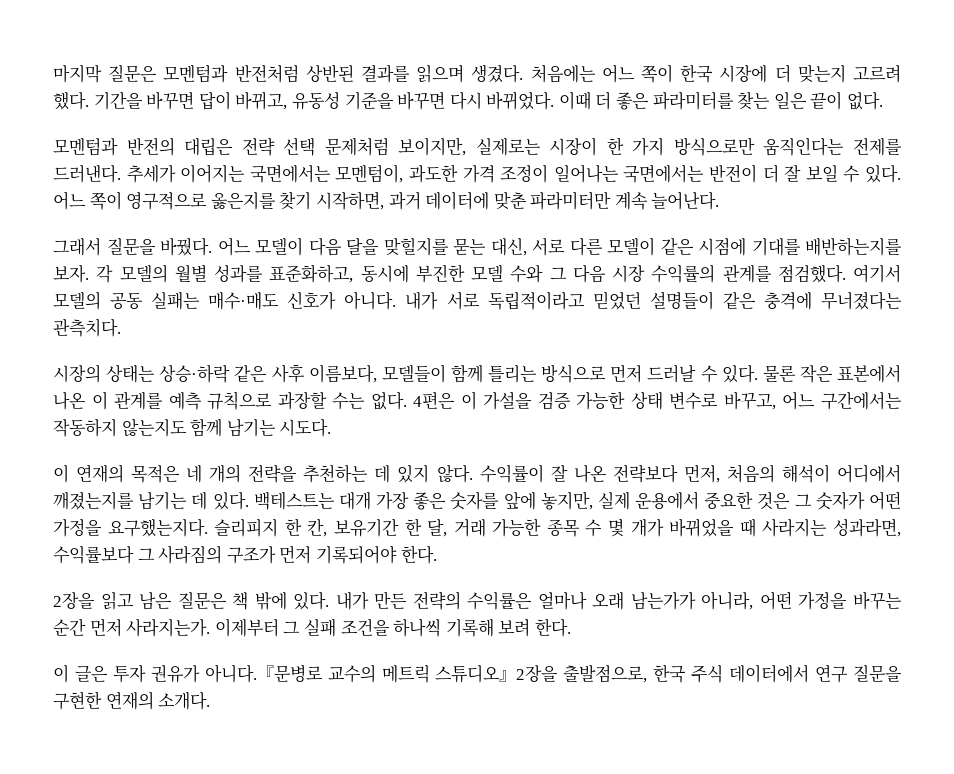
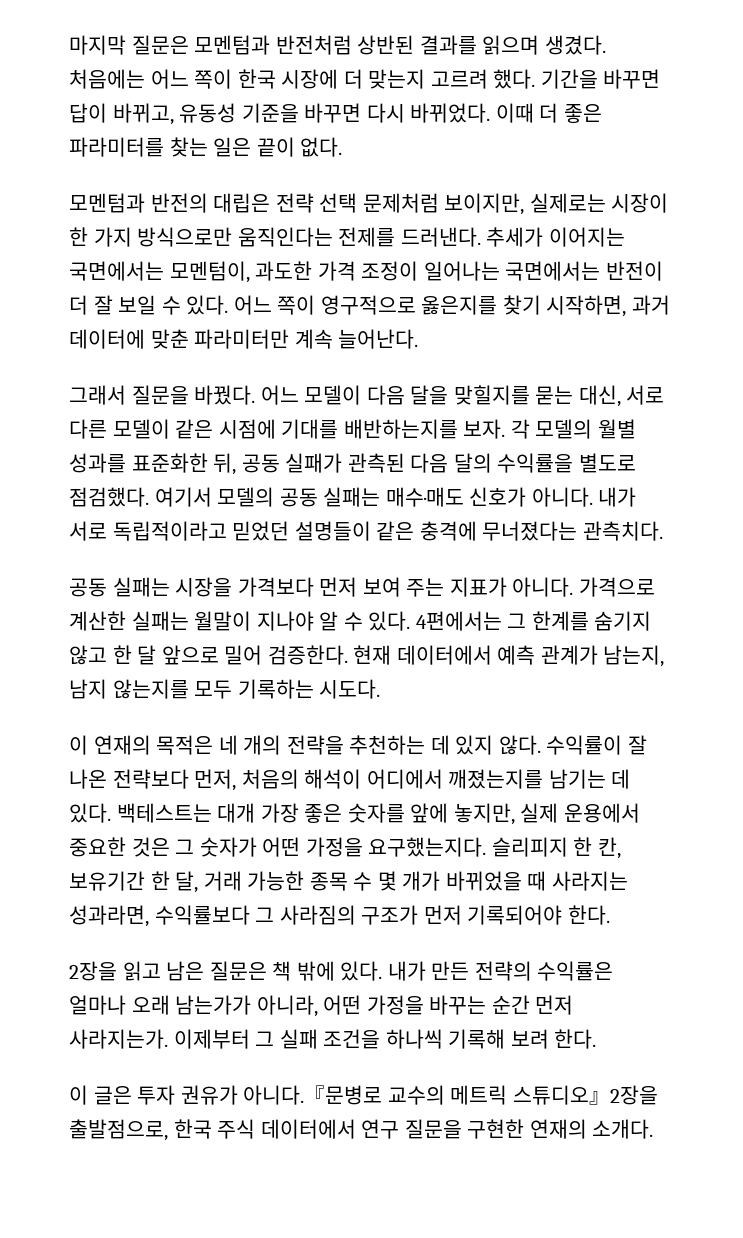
[269,264,772,283] 표준화하고, 동시에 부진한 모델 수와 그 다음 시장 수익률의 관계를 -> [131,453,636,475] 표준화한 뒤, 공동 실패가 관측된 다음 달의 수익률을 별도로
[53,364,901,383] [53,391,902,410] [53,418,276,437] 시장의 상태는 상승·하락 같은 사후 이름보다, 모델들이 함께 틀리는 방식으로 먼저 드러날 수 있다. 물론 작은 표본에서 나온 이 관계를 예측 규칙으로 과장할 수는 없다. 4편은 이 가설을 검증 가능한 상태 변수로 바꾸고, 어느 구간에서는 작동하지 않는지도 함께 남기는 -> [69,577,655,597] [69,611,652,631] [69,645,665,667] [69,679,314,699] 공동 실패는 시장을 가격보다 먼저 보여 주는 지표가 아니다. 가격으로 계산한 실패는 월말이 지나야 알 수 있다. 4편에서는 그 한계를 숨기지 않고 한 달 앞으로 밀어 검증한다. 현재 데이터에서 예측 관계가 남는지, 남지 않는지를 모두 기록하는

